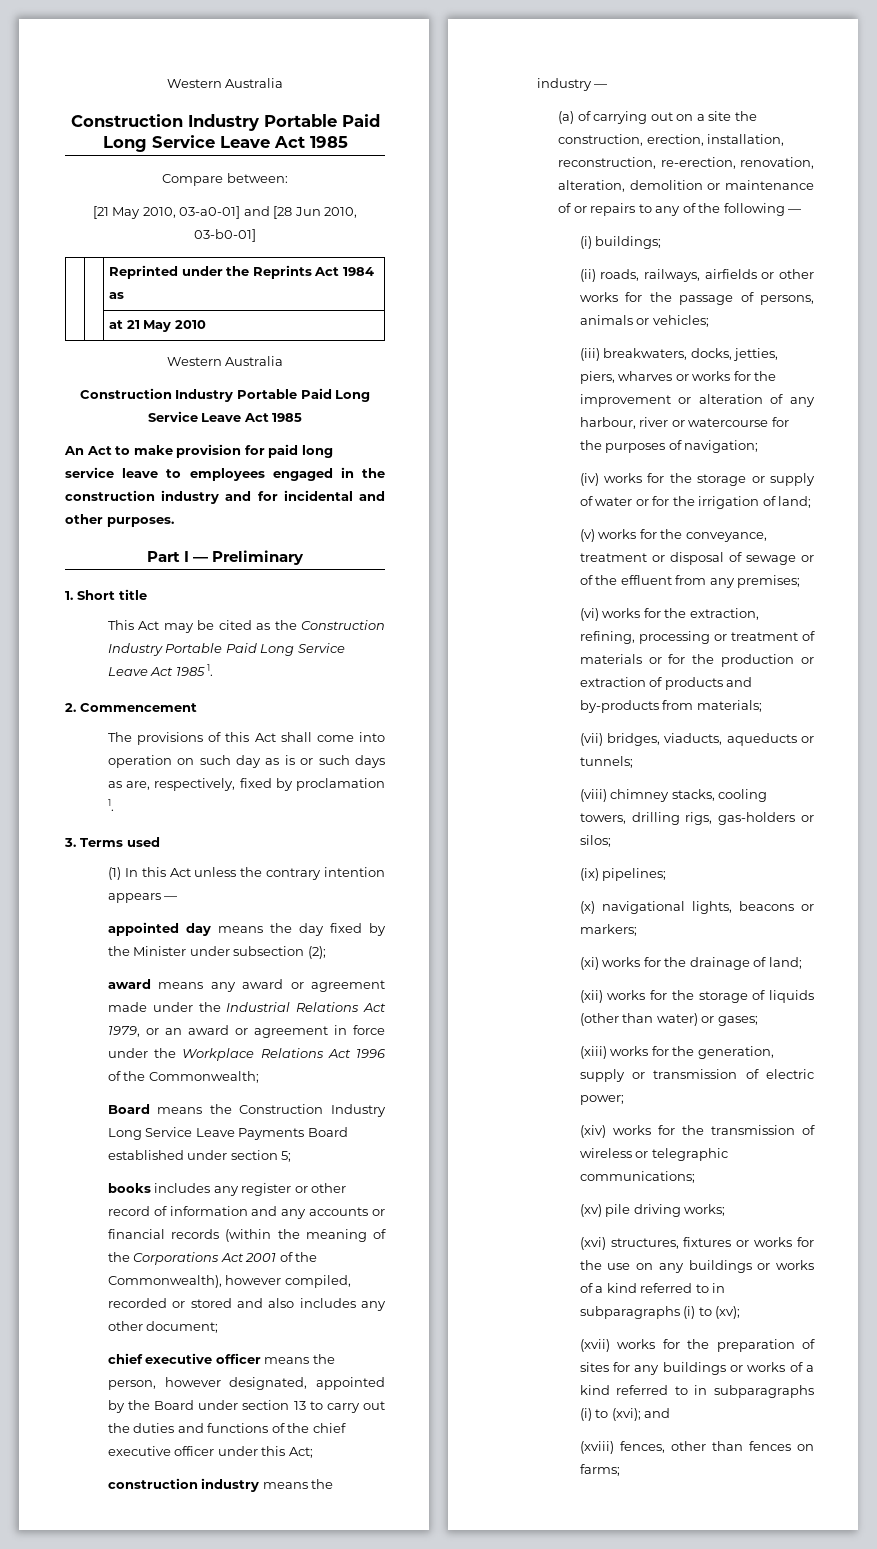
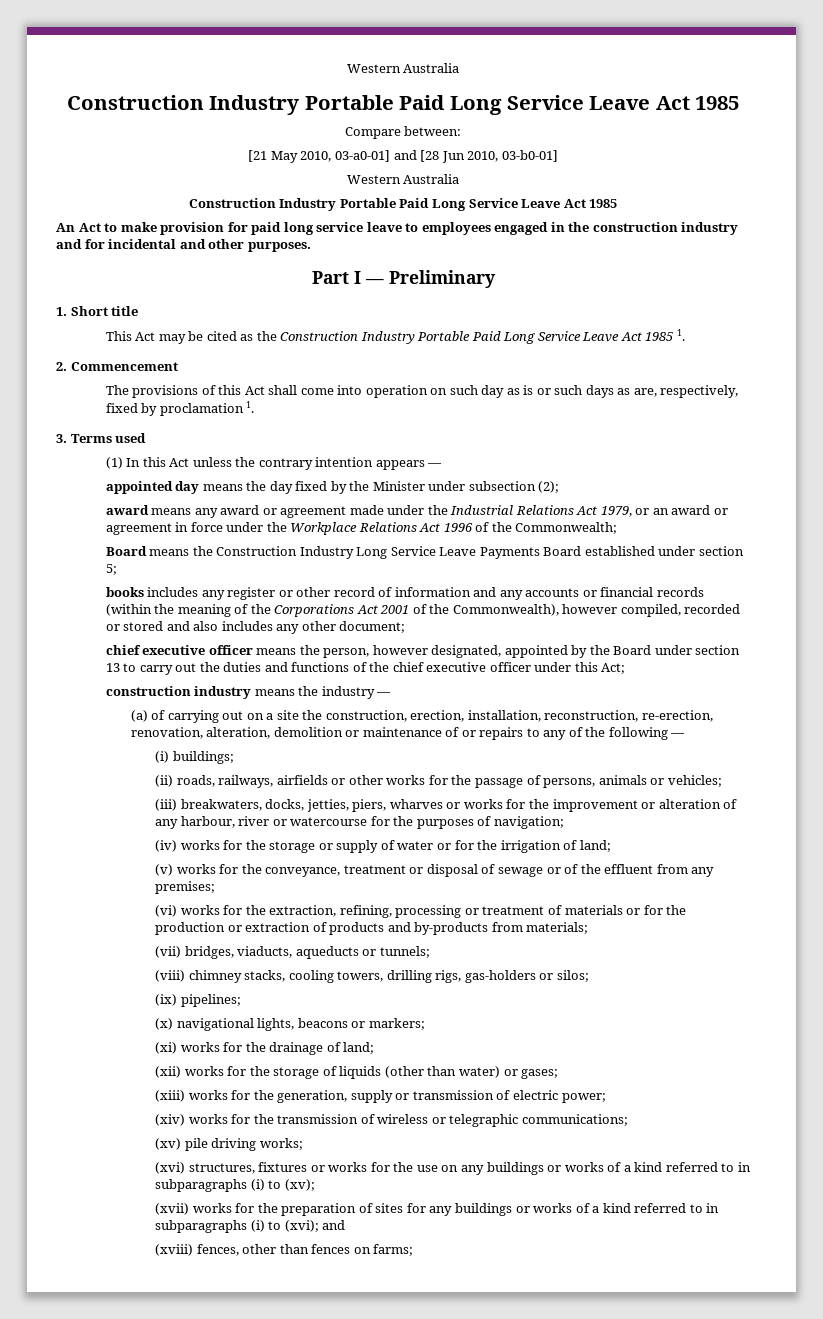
[109,265,374,279] [109,292,125,299] [109,320,206,332] // | | Reprinted under the Reprints Act 1984 as // | | at 21 May 2010 -> (558, 156) none

